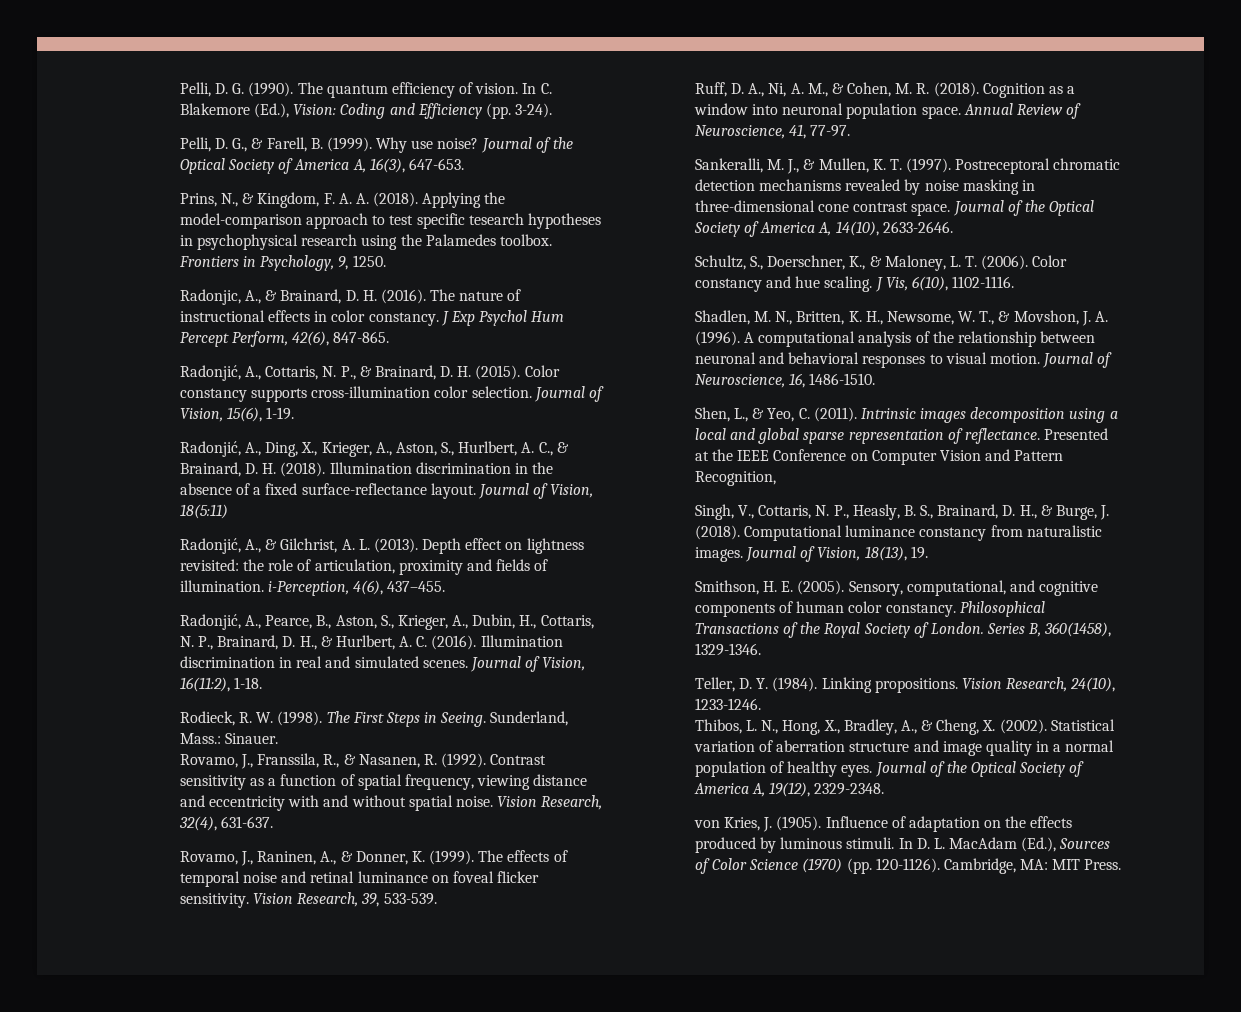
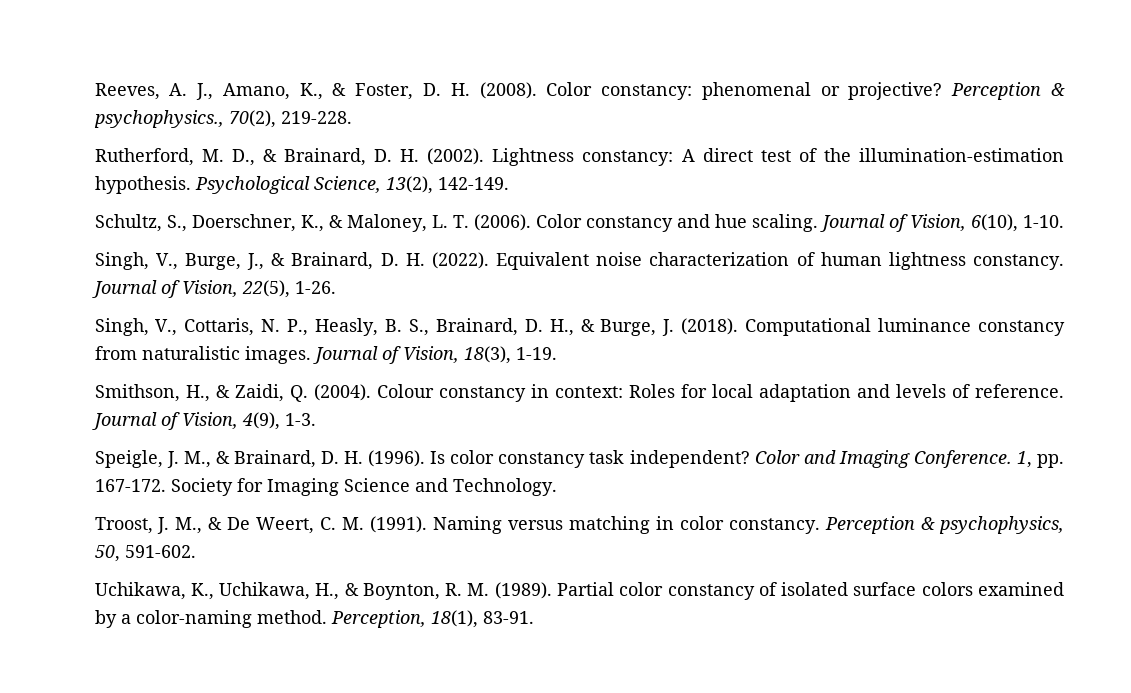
[179,82,552,98] [179,103,553,119] [179,137,574,153] [179,158,464,174] [179,192,506,208] [179,213,601,229] [179,234,552,250] [178,255,386,271] [179,289,522,305] [179,310,565,326] [179,331,390,347] [179,365,560,381] [179,386,604,402] [179,407,295,422] [179,441,569,457] [179,462,554,477] [179,483,594,499] [179,504,228,519] [179,538,584,554] [179,559,549,575] [179,580,446,596] [179,614,594,630] [179,635,563,650] [179,656,586,672] [179,677,262,692] [179,711,569,727] [179,733,278,744] [179,753,547,769] [179,774,588,790] [179,795,603,811] [178,816,273,831] [179,850,568,866] [179,871,540,887] [179,892,437,908] [694,82,1076,98] [693,103,1082,119] [694,124,851,139] [694,158,1121,174] [694,179,1035,195] [694,200,1095,216] [693,221,953,237] Pelli, D. G. (1990). The quantum efficiency of vision. In C. Blakemore (Ed.), Vision: Coding and Efficiency (pp. 3-24). // Pelli, D. G., & Farell, B. (1999). Why use noise? Journal of the Optical Society of America A, 16(3), 647-653. // Prins, N., & Kingdom, F. A. A. (2018). Applying the model-comparison approach to test specific tesearch hypotheses in psychophysical research using the Palamedes toolbox. Frontiers in Psychology, 9, 1250. // Radonjic, A., & Brainard, D. H. (2016). The nature of instructional effects in color constancy. J Exp Psychol Hum Percept Perform, 42(6), 847-865. // Radonjić, A., Cottaris, N. P., & Brainard, D. H. (2015). Color constancy supports cross-illumination color selection. Journal of Vision, 15(6), 1-19. // Radonjić, A., Ding, X., Krieger, A., Aston, S., Hurlbert, A. C., & Brainard, D. H. (2018). Illumination discrimination in the absence of a fixed surface-reflectance layout. Journal of Vision, 18(5:11) // Radonjić, A., & Gilchrist, A. L. (2013). Depth effect on lightness revisited: the role of articulation, proximity and fields of illumination. i-Perception, 4(6), 437–455. // Radonjić, A., Pearce, B., Aston, S., Krieger, A., Dubin, H., Cottaris, N. P., Brainard, D. H., & Hurlbert, A. C. (2016). Illumination discrimination in real and simulated scenes. Journal of Vision, 16(11:2), 1-18. // Rodieck, R. W. (1998). The First Steps in Seeing. Sunderland, Mass.: Sinauer. // Rovamo, J., Franssila, R., & Nasanen, R. (1992). Contrast sensitivity as a function of spatial frequency, viewing distance and eccentricity with and without spatial noise. Vision Research, 32(4), 631-637. // Rovamo, J., Raninen, A., & Donner, K. (1999). The effects of temporal noise and retinal luminance on foveal flicker sensitivity. Vision Research, 39, 533-539. // Ruff, D. A., Ni, A. M., & Cohen, M. R. (2018). Cognition as a window into neuronal population space. Annual Review of Neuroscience, 41, 77-97. // Sankeralli, M. J., & Mullen, K. T. (1997). Postreceptoral chromatic detection mechanisms revealed by noise masking in three-dimensional cone contrast space. Journal of the Optical Society of America A, 14(10), 2633-2646. -> [94,82,1066,100] [93,110,352,128] [94,148,1065,166] [94,176,509,194] Reeves, A. J., Amano, K., & Foster, D. H. (2008). Color constancy: phenomenal or projective? Perception & psychophysics., 70(2), 219-228. // Rutherford, M. D., & Brainard, D. H. (2002). Lightness constancy: A direct test of the illumination-estimation hypothesis. Psychological Science, 13(2), 142-149.
[874,276,1015,292] [694,310,1109,326] [694,331,1096,347] [694,352,1113,368] [694,373,876,388] [694,407,1118,423] [694,428,1109,444] [694,449,1064,465] [694,471,776,486] J Vis, 6(10), 1102-1116. // Shadlen, M. N., Britten, K. H., Newsome, W. T., & Movshon, J. A. (1996). A computational analysis of the relationship between neuronal and behavioral responses to visual motion. Journal of Neuroscience, 16, 1486-1510. // Shen, L., & Yeo, C. (2011). Intrinsic images decomposition using a local and global sparse representation of reflectance. Presented at the IEEE Conference on Computer Vision and Pattern Recognition, -> [819,214,1064,232] [94,252,1064,270] [91,280,336,298] Journal of Vision, 6(10), 1-10. // Singh, V., Burge, J., & Brainard, D. H. (2022). Equivalent noise characterization of human lightness constancy. Journal of Vision, 22(5), 1-26.
[864,546,928,561] 18(13), 19. -> [463,346,557,364] 18(3), 1-19.
[762,580,1099,596] [694,601,1045,617] [694,622,1112,638] [694,643,761,656] [694,677,1116,693] [694,698,761,710] [694,719,1115,735] [693,740,1115,756] [694,761,1085,777] [693,782,885,797] [693,816,1073,832] [694,837,1111,853] [694,858,1122,874] H. E. (2005). Sensory, computational, and cognitive components of human color constancy. Philosophical Transactions of the Royal Society of London. Series B, 360(1458), 1329-1346. // Teller, D. Y. (1984). Linking propositions. Vision Research, 24(10), 1233-1246. // Thibos, L. N., Hong, X., Bradley, A., & Cheng, X. (2002). Statistical variation of aberration structure and image quality in a normal population of healthy eyes. Journal of the Optical Society of America A, 19(12), 2329-2348. // von Kries, J. (1905). Influence of adaptation on the effects produced by luminous stimuli. In D. L. MacAdam (Ed.), Sources of Color Science (1970) (pp. 120-1126). Cambridge, MA: MIT Press. -> [185,384,1065,402] [91,412,316,430] [94,450,1064,468] [94,478,557,496] [94,516,1064,534] [94,545,196,562] [94,582,1065,600] [94,610,534,628] H., & Zaidi, Q. (2004). Colour constancy in context: Roles for local adaptation and levels of reference. Journal of Vision, 4(9), 1-3. // Speigle, J. M., & Brainard, D. H. (1996). Is color constancy task independent? Color and Imaging Conference. 1, pp. 167-172. Society for Imaging Science and Technology. // Troost, J. M., & De Weert, C. M. (1991). Naming versus matching in color constancy. Perception & psychophysics, 50, 591-602. // Uchikawa, K., Uchikawa, H., & Boynton, R. M. (1989). Partial color constancy of isolated surface colors examined by a color-naming method. Perception, 18(1), 83-91.

